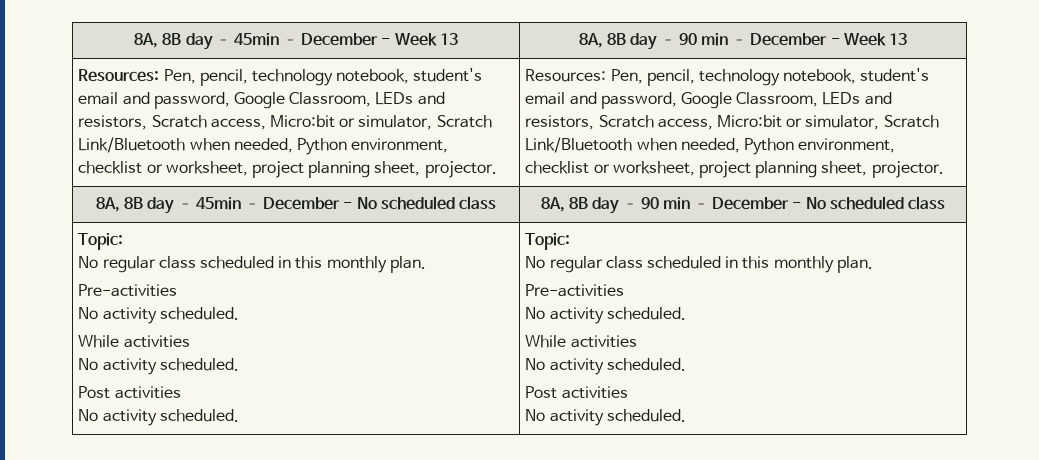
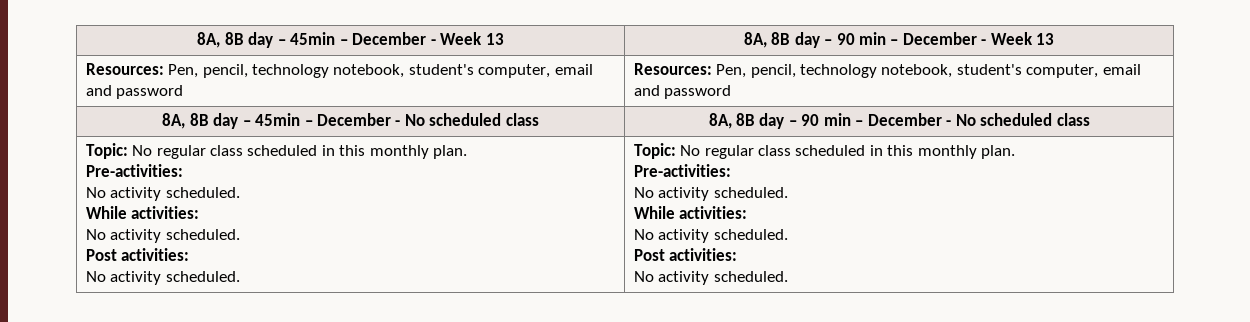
[78,92,445,109] [78,115,492,130] [78,137,449,155] [78,161,497,178] [525,68,930,86] [525,92,892,109] [525,115,939,130] [525,137,896,155] [525,161,944,178] email and password, Google Classroom, LEDs and resistors, Scratch access, Micro:bit or simulator, Scratch Link/Bluetooth when needed, Python environment, checklist or worksheet, project planning sheet, projector. | Resources: Pen, pencil, technology notebook, student's email and password, Google Classroom, LEDs and resistors, Scratch access, Micro:bit or simulator, Scratch Link/Bluetooth when needed, Python environment, checklist or worksheet, project planning sheet, projector. -> [478,64,593,78] [85,85,184,99] [633,63,1141,78] [633,85,732,99] computer, email and password | Resources: Pen, pencil, technology notebook, student's computer, email and password
[78,256,426,273] [78,284,178,297] [78,307,239,324] [78,335,190,348] [78,358,239,375] [78,386,181,399] // No regular class scheduled in this monthly plan. // Pre-activities // No activity scheduled. // While activities // No activity scheduled. // Post activities -> [132,145,468,159] [85,164,183,177] [85,187,240,201] [85,206,200,219] [85,229,240,243] [85,248,190,261] No regular class scheduled in this monthly plan. // Pre-activities: // No activity scheduled. // While activities: // No activity scheduled. // Post activities:
[525,256,873,273] [525,284,625,297] [525,307,686,324] [525,335,637,348] [525,358,686,375] [525,386,628,399] // No regular class scheduled in this monthly plan. // Pre-activities // No activity scheduled. // While activities // No activity scheduled. // Post activities -> [680,145,1016,159] [633,164,731,177] [633,187,788,201] [633,206,748,219] [633,229,788,243] [633,248,738,261] No regular class scheduled in this monthly plan. // Pre-activities: // No activity scheduled. // While activities: // No activity scheduled. // Post activities:

